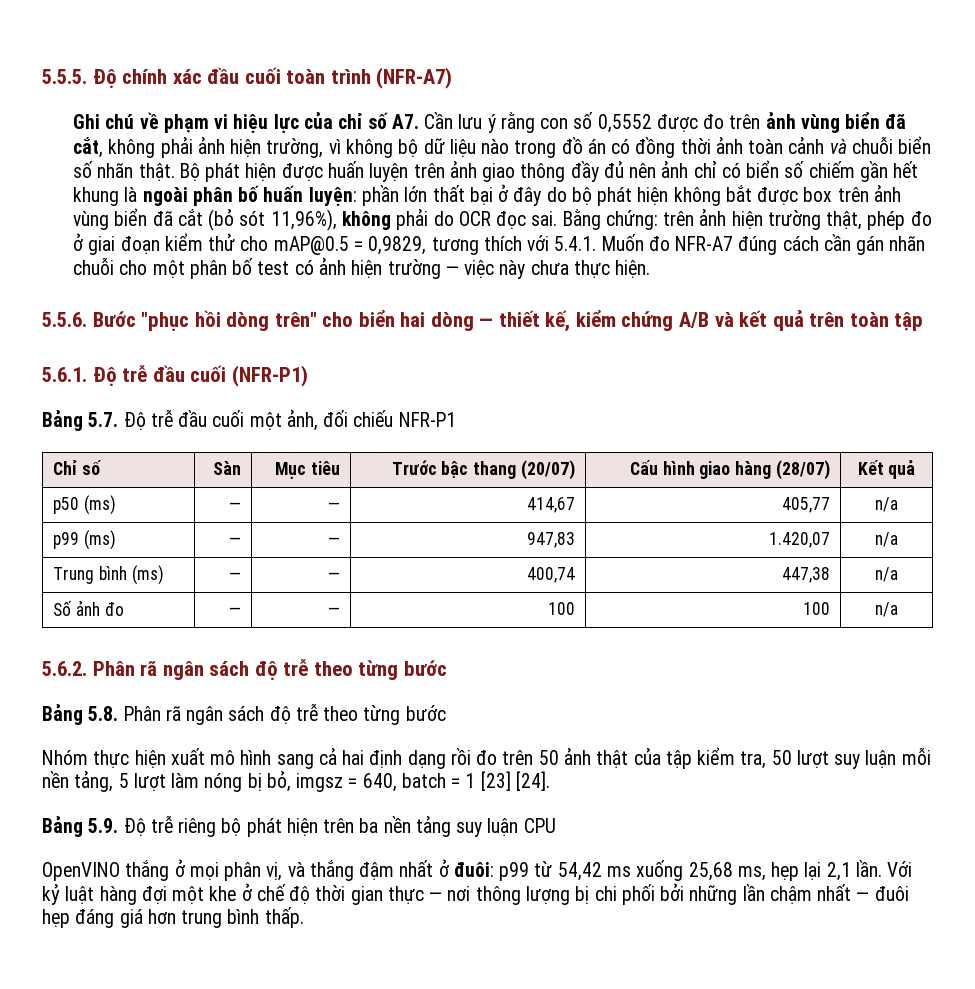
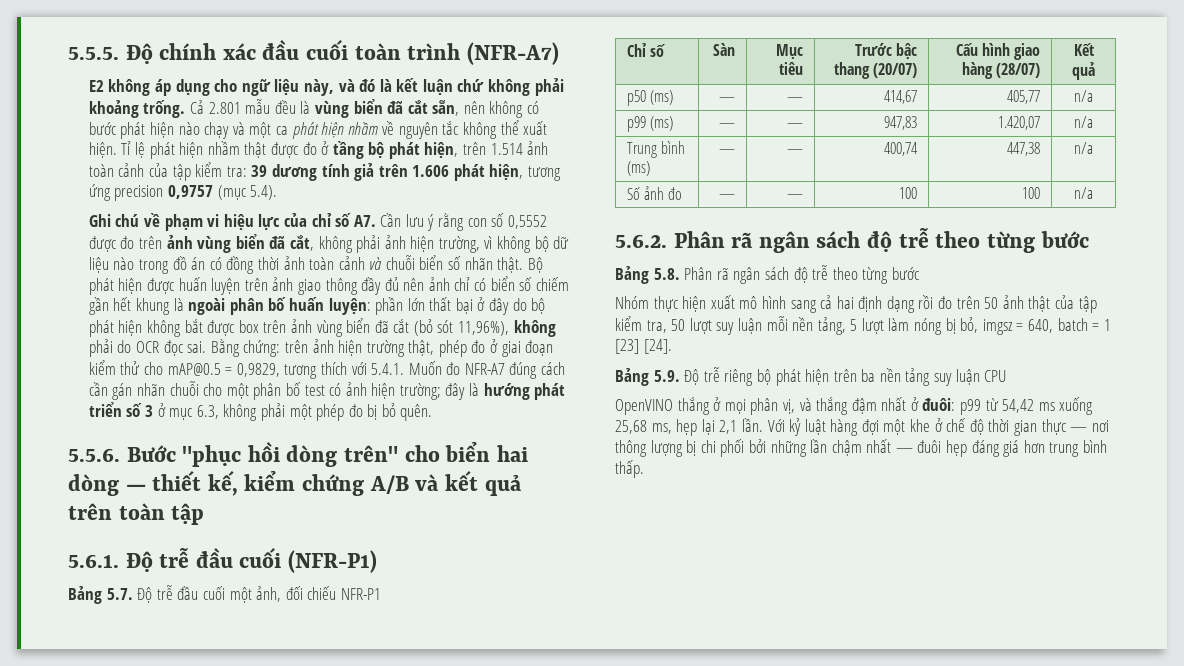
(453, 78) none -> [88,78,564,96] [88,99,540,118] [88,120,548,139] [88,141,549,159] [88,162,562,181] [88,184,278,201] // E2 không áp dụng cho ngữ liệu này, và đó là kết luận chứ không phải khoảng trống. Cả 2.801 mẫu đều là vùng biển đã cắt sẵn, nên không có bước phát hiện nào chạy và một ca phát hiện nhầm về nguyên tắc không thể xuất hiện. Tỉ lệ phát hiện nhầm thật được đo ở tầng bộ phát hiện, trên 1.514 ảnh toàn cảnh của tập kiểm tra: 39 dương tính giả trên 1.606 phát hiện, tương ứng precision 0,9757 (mục 5.4).
[387,259,651,279] trường — việc này chưa thực hiện. -> [399,383,566,400] [88,402,433,421] trường; đây là hướng phát triển số 3 ở mục 6.3, không phải một phép đo bị bỏ quên.

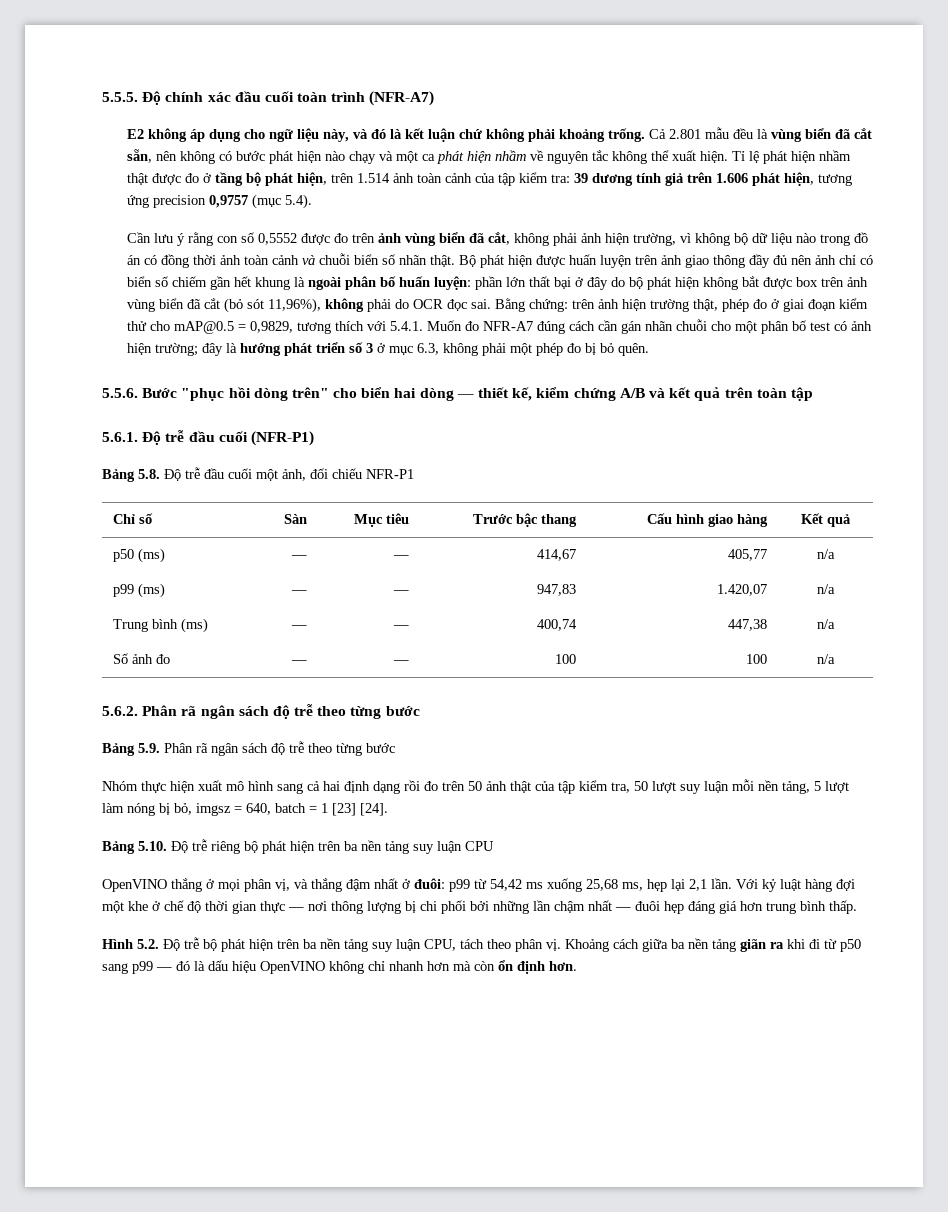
[88,213,376,231] Ghi chú về phạm vi hiệu lực của chỉ số A7. -> (312, 201) none
[106,588,133,600] 5.7. -> [138,469,160,479] 5.8.
[872,63,917,78] (20/07) -> (578, 520) none
[995,63,1040,78] (28/07) -> (769, 520) none
[653,268,680,280] 5.8. -> [138,743,160,753] 5.9.
[653,370,680,382] 5.9. -> [138,841,167,851] 5.10.
(644, 469) none -> [102,937,861,952] [102,960,577,974] // Hình 5.2. Độ trễ bộ phát hiện trên ba nền tảng suy luận CPU, tách theo phân vị. Khoảng cách giữa ba nền tảng giãn ra khi đi từ p50 sang p99 — đó là dấu hiệu OpenVINO không chỉ nhanh hơn mà còn ổn định hơn.

